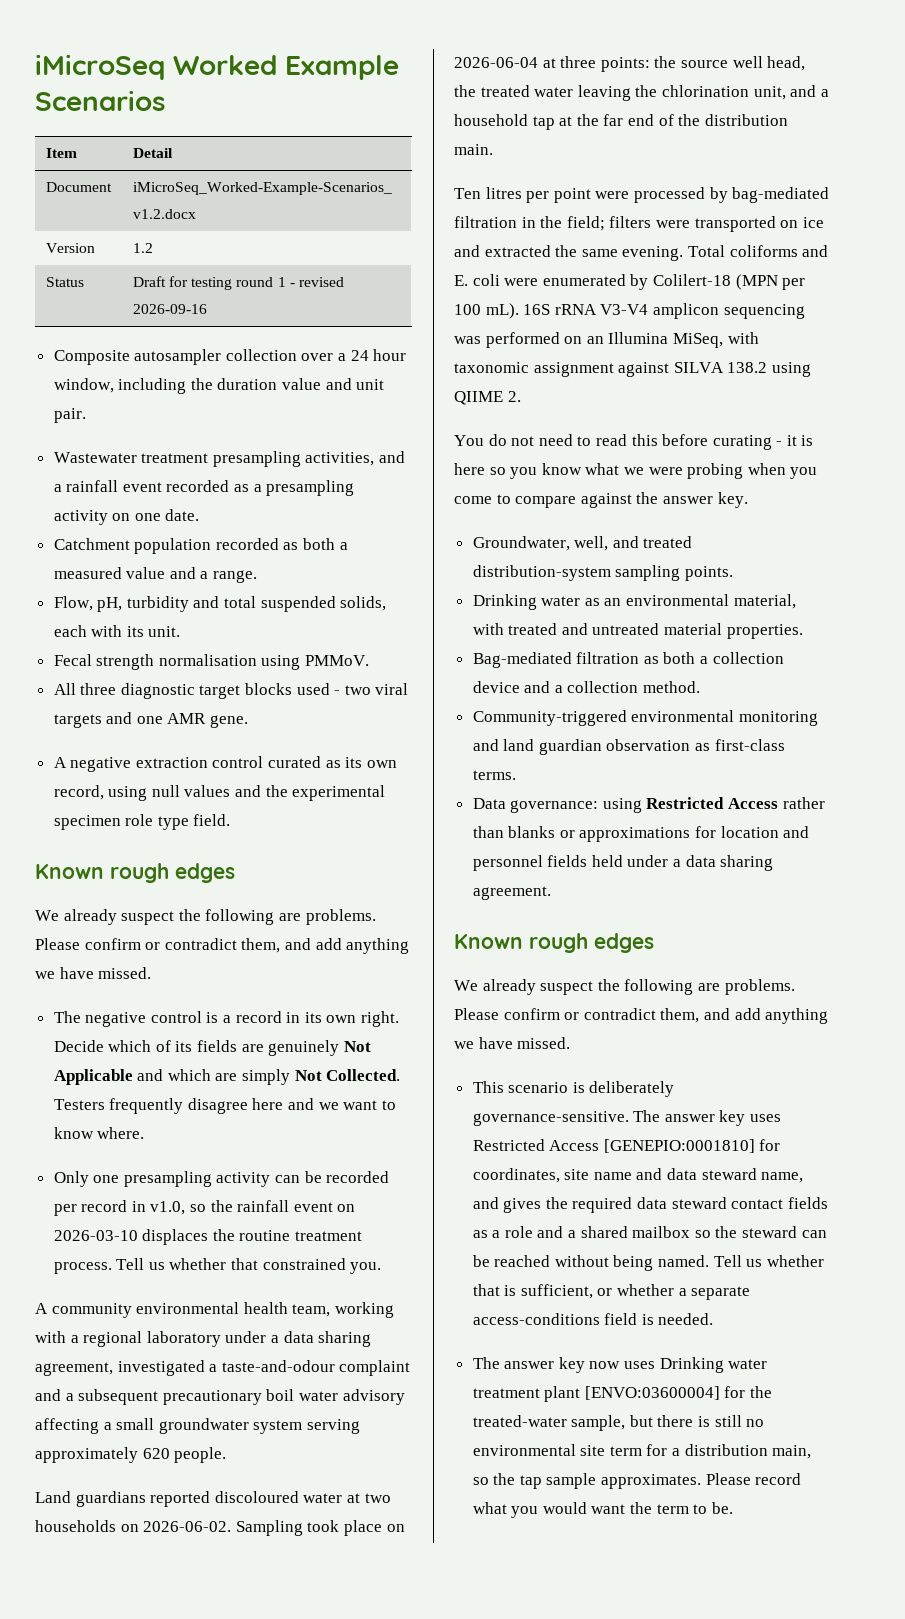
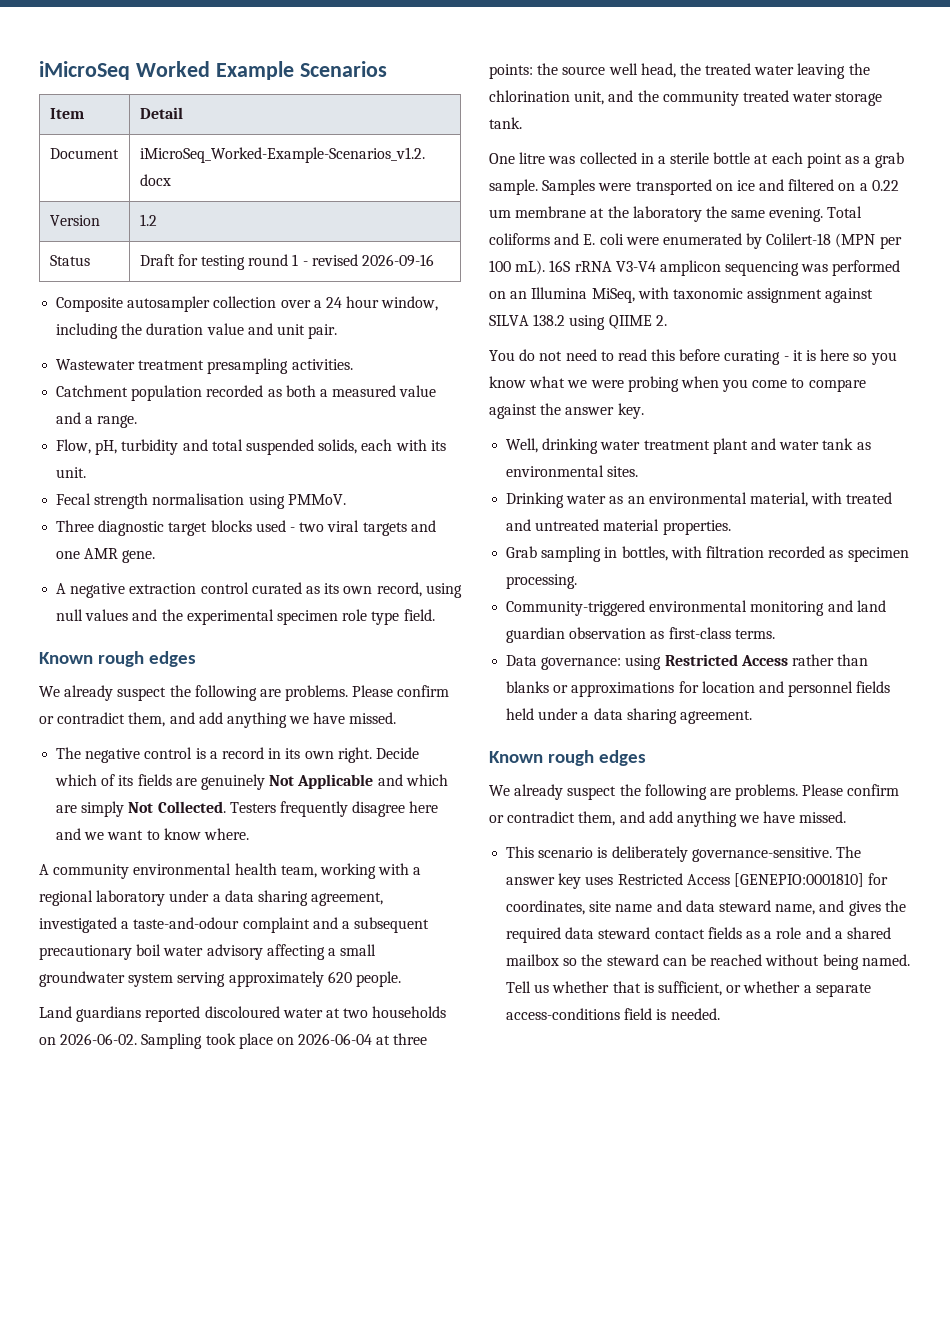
[305,451,406,466] [53,480,355,496] [53,509,200,525] activities, and a rainfall event recorded as a presampling activity on one date. -> [291,359,353,370] activities.
[53,683,117,695] All three -> [56,520,95,532] Three
[53,1171,390,1187] [53,1200,356,1216] [53,1229,363,1245] [53,1258,382,1274] // Only one presampling activity can be recorded per record in v1.0, so the rainfall event on 2026-03-10 displaces the routine treatment process. Tell us whether that constrained you. -> (249, 834) none
[820,89,829,97] [454,114,788,130] [454,144,493,155] [454,187,830,203] [454,216,652,231] a household tap at the far end of the distribution main. // Ten litres per point were processed by bag-mediated filtration in the field; filters -> [637,90,883,106] [489,117,522,129] [489,152,905,168] [489,179,596,195] the community treated water storage tank. // One litre was collected in a sterile bottle at each point as a grab sample. Samples
[484,245,551,257] extracted -> [788,179,899,191] [489,206,702,222] filtered on a 0.22 um membrane at the laboratory
[472,536,693,551] [472,565,733,581] Groundwater, well, and treated distribution-system sampling points. -> [506,438,871,454] [506,465,639,477] Well, drinking water treatment plant and water tank as environmental sites.
[472,652,784,668] [472,681,701,693] Bag-mediated filtration as both a collection device and a collection method. -> [506,546,909,562] [506,574,578,589] Grab sampling in bottles, with filtration recorded as specimen processing.
[472,1357,768,1373] [472,1386,773,1402] [472,1415,765,1431] [472,1444,812,1459] [472,1473,802,1489] [472,1502,733,1518] // The answer key now uses Drinking water treatment plant [ENVO:03600004] for the treated-water sample, but there is still no environmental site term for a distribution main, so the tap sample approximates. Please record what you would want the term to be. -> (720, 1014) none

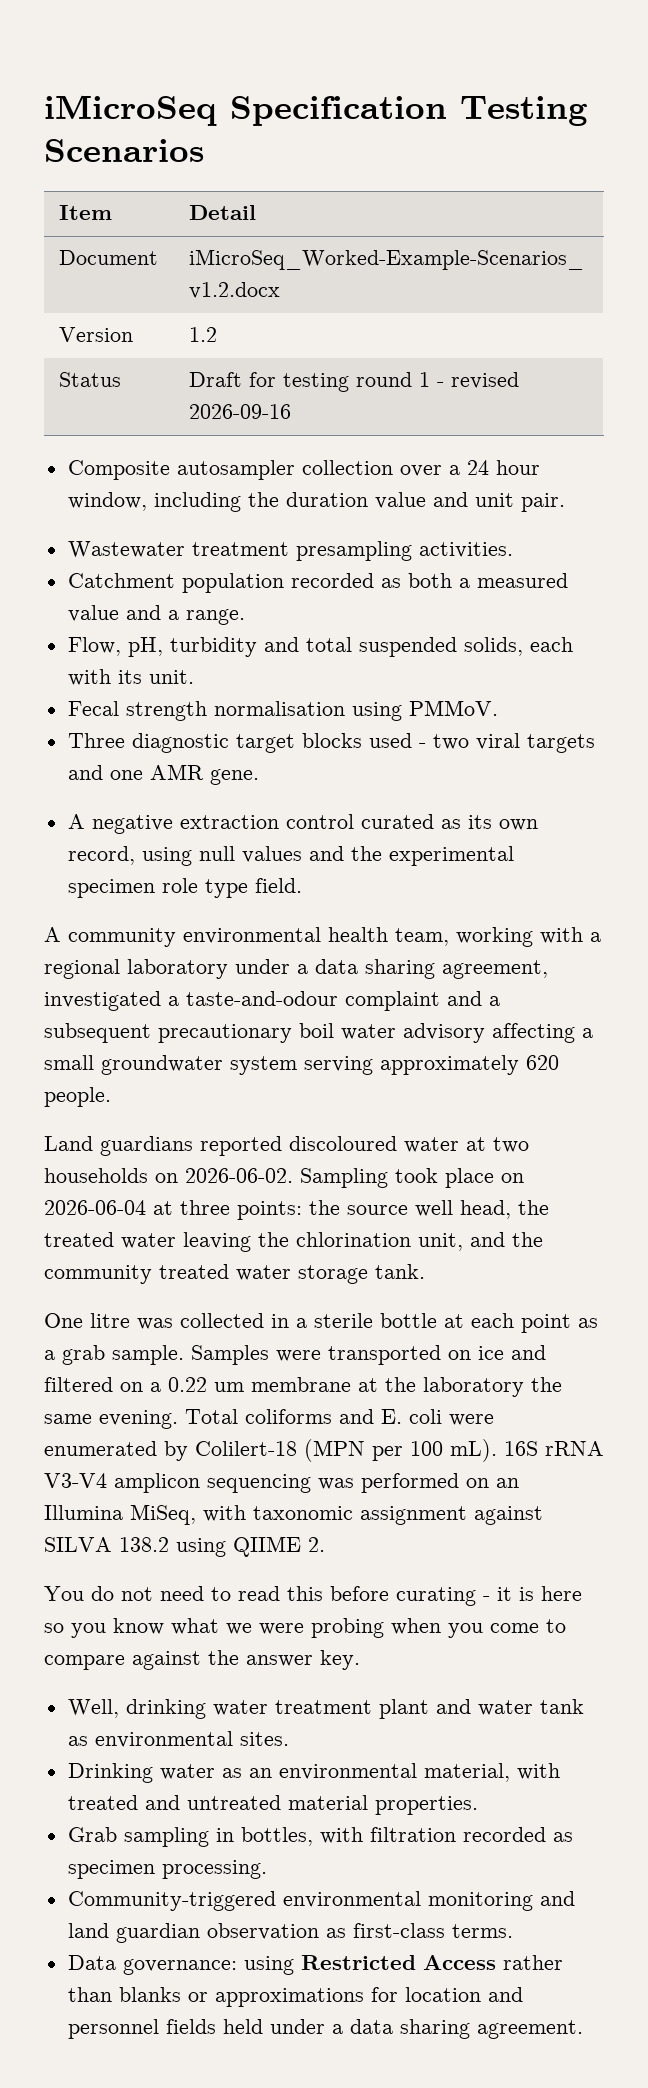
[135,61,294,80] Worked Example -> [230,96,588,126] Specification Testing
[39,651,197,667] [39,685,450,701] [39,712,397,728] [56,747,419,763] [55,774,448,790] [56,801,439,817] [56,828,249,840] // Known rough edges // We already suspect the following are problems. Please confirm or contradict them, and add anything we have missed. // The negative control is a record in its own right. Decide which of its fields are genuinely Not Applicable and which are simply Not Collected. Testers frequently disagree here and we want to know where. -> (302, 885) none
[489,750,647,766] [489,784,900,800] [489,811,847,827] [506,846,861,862] [506,873,889,889] [506,900,906,916] [506,927,891,943] [506,954,910,970] [506,981,871,997] [506,1008,720,1020] // Known rough edges // We already suspect the following are problems. Please confirm or contradict them, and add anything we have missed. // This scenario is deliberately governance-sensitive. The answer key uses Restricted Access [GENEPIO:0001810] for coordinates, site name and data steward name, and gives the required data steward contact fields as a role and a shared mailbox so the steward can be reached without being named. Tell us whether that is sufficient, or whether a separate access-conditions field is needed. -> (583, 2029) none

